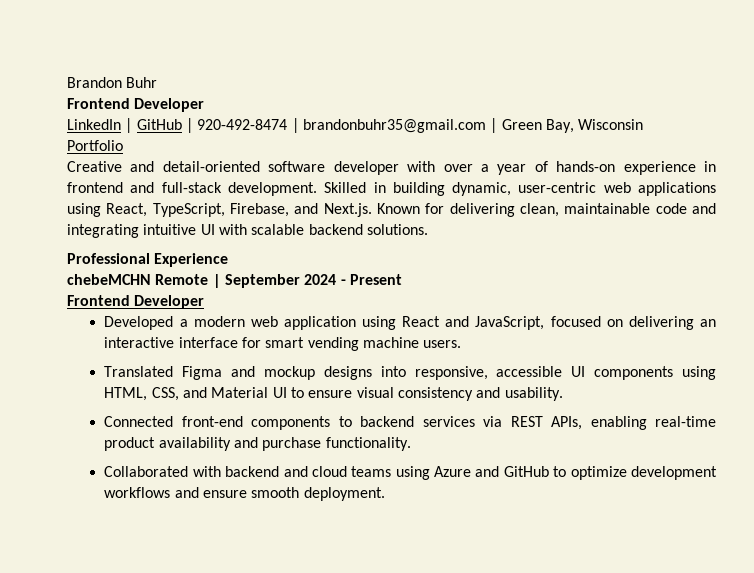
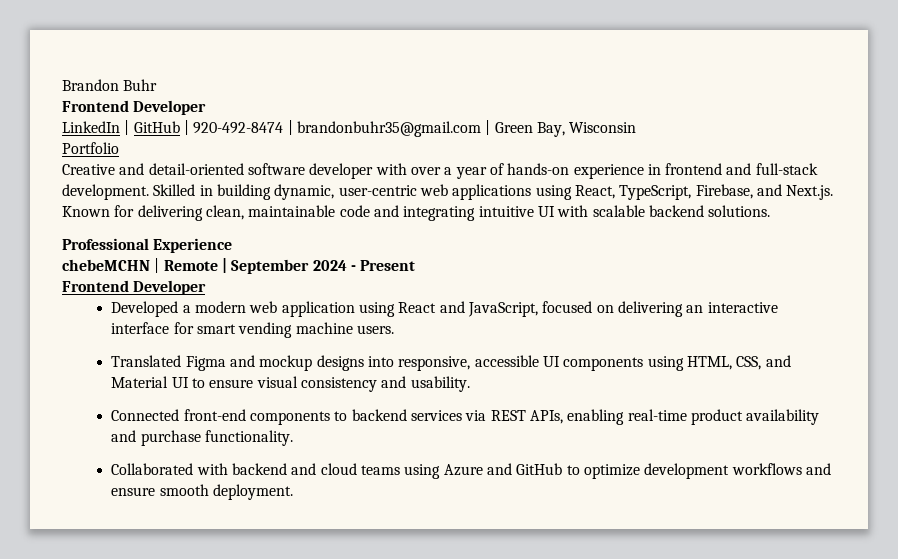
(151, 279) none -> [154,258,160,273] |

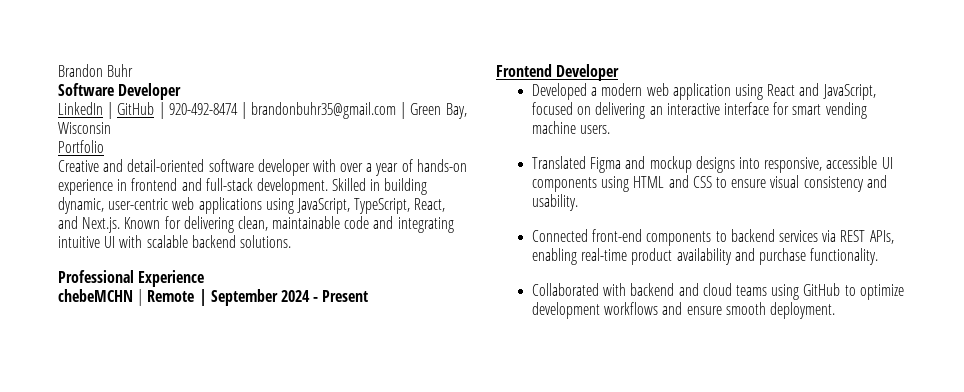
[62,100,129,112] Frontend -> [58,83,114,96] Software
[574,184,753,200] React, TypeScript, Firebase, -> [296,198,446,214] JavaScript, TypeScript, React,
[686,355,791,370] [111,376,189,388] HTML, CSS, and Material UI -> [633,175,712,188] HTML and CSS
[443,463,513,476] Azure and -> (800, 292) none

